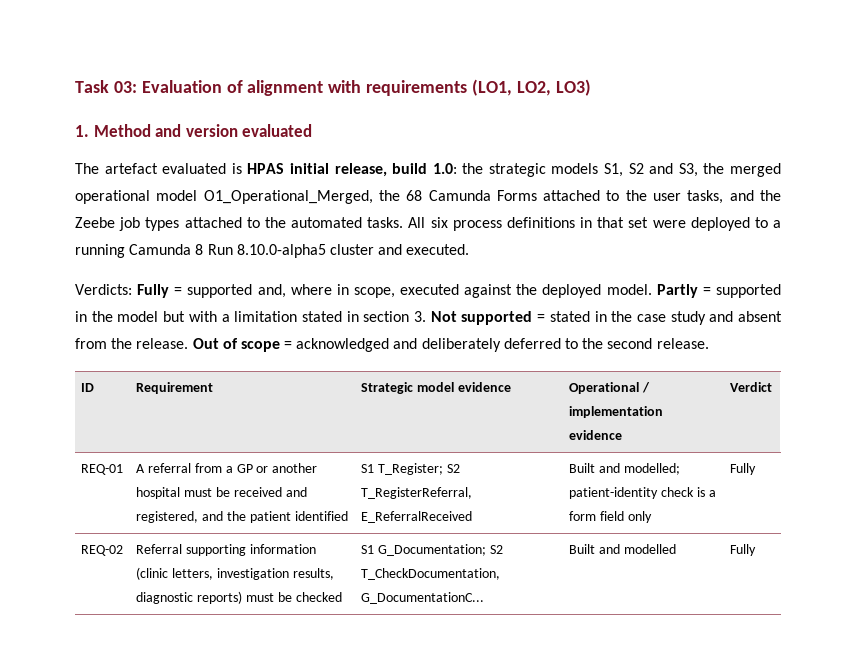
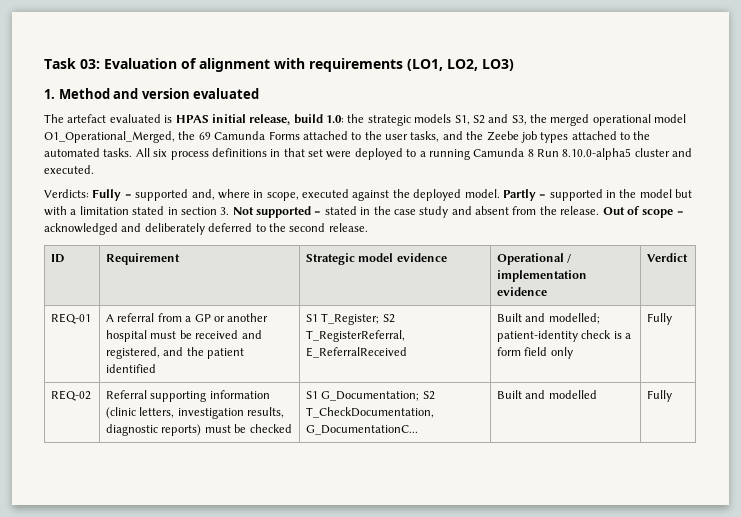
[406,190,423,201] 68 -> [198,132,211,140] 69

